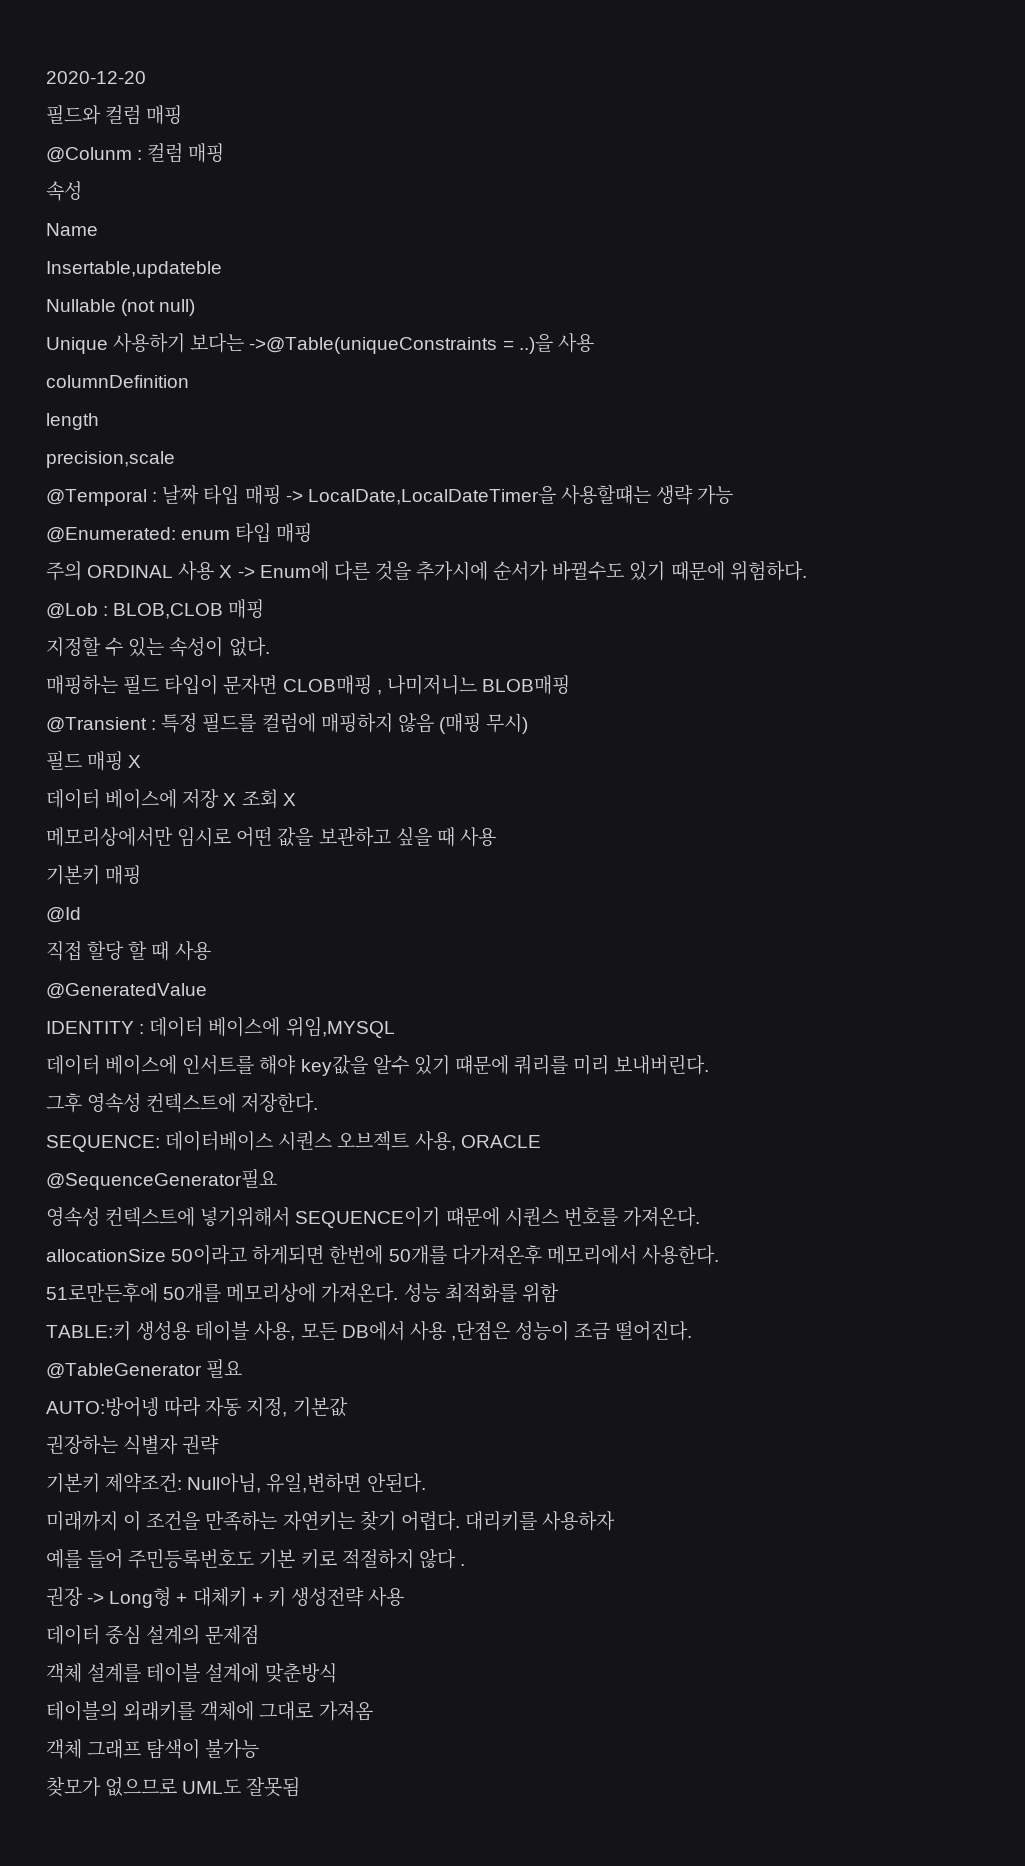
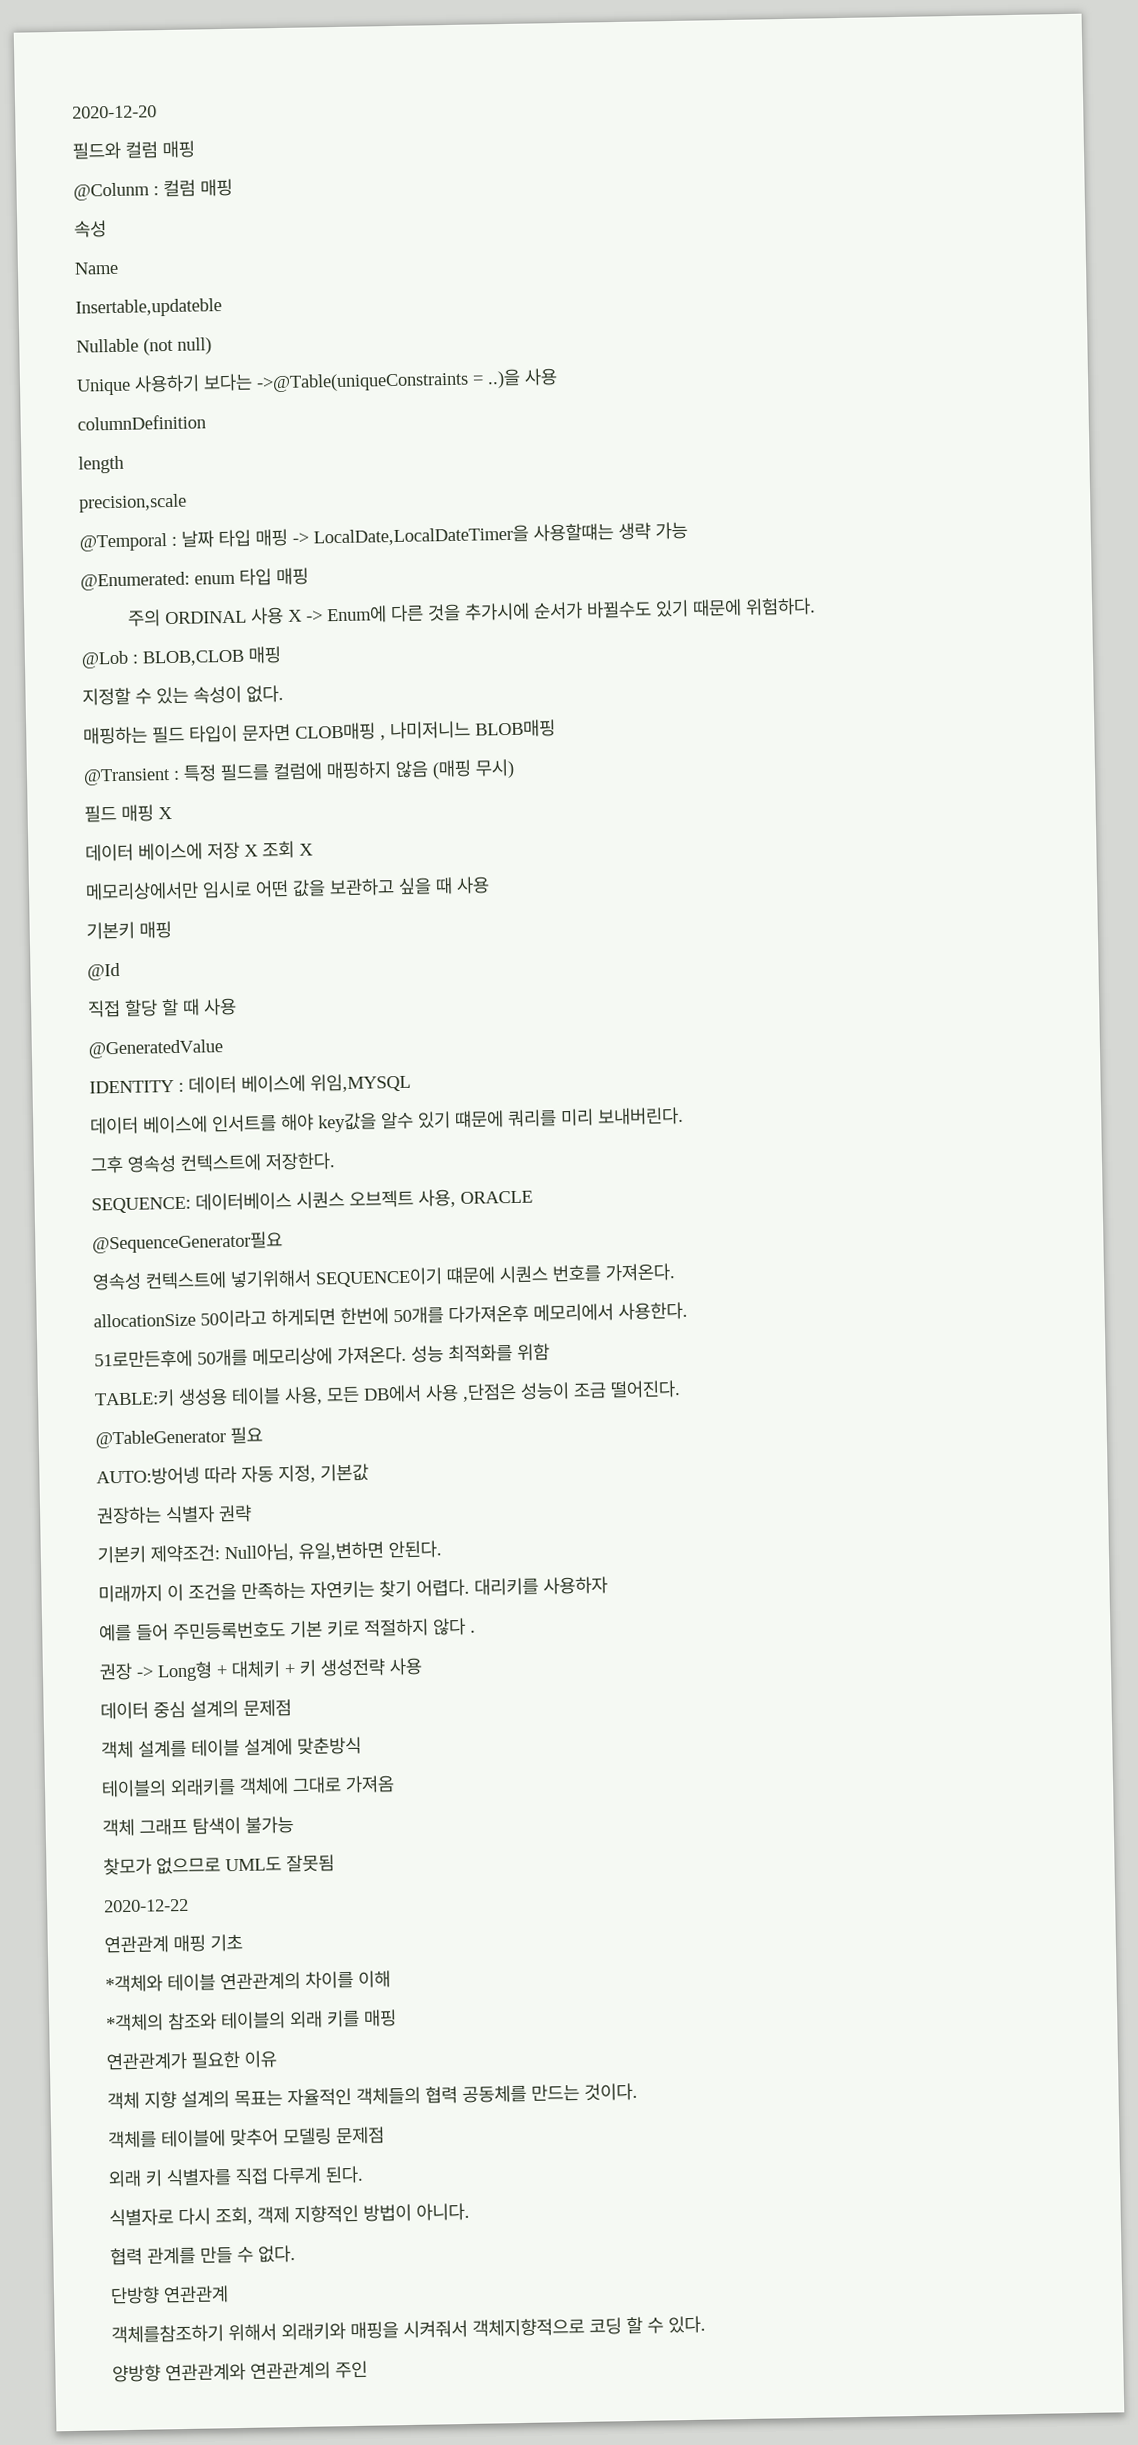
(301, 1787) none -> [103,1898,189,1913] [104,1933,243,1954] [105,1970,391,1993] [106,2009,397,2032] [106,2050,277,2071] [107,2082,638,2110] [108,2126,385,2149] [108,2165,364,2188] [109,2202,470,2227] [110,2245,296,2266] [110,2285,229,2305] [111,2315,706,2344] [112,2360,368,2383] // 2020-12-22 // 연관관계 매핑 기초 // *객체와 테이블 연관관계의 차이를 이해 // *객체의 참조와 테이블의 외래 키를 매핑 // 연관관계가 필요한 이유 // 객체 지향 설계의 목표는 자율적인 객체들의 협력 공동체를 만드는 것이다. // 객체를 테이블에 맞추어 모델링 문제점 // 외래 키 식별자를 직접 다루게 된다. // 식별자로 다시 조회, 객제 지향적인 방법이 아니다. // 협력 관계를 만들 수 없다. // 단방향 연관관계 // 객체를참조하기 위해서 외래키와 매핑을 시켜줘서 객체지향적으로 코딩 할 수 있다. // 양방향 연관관계와 연관관계의 주인

